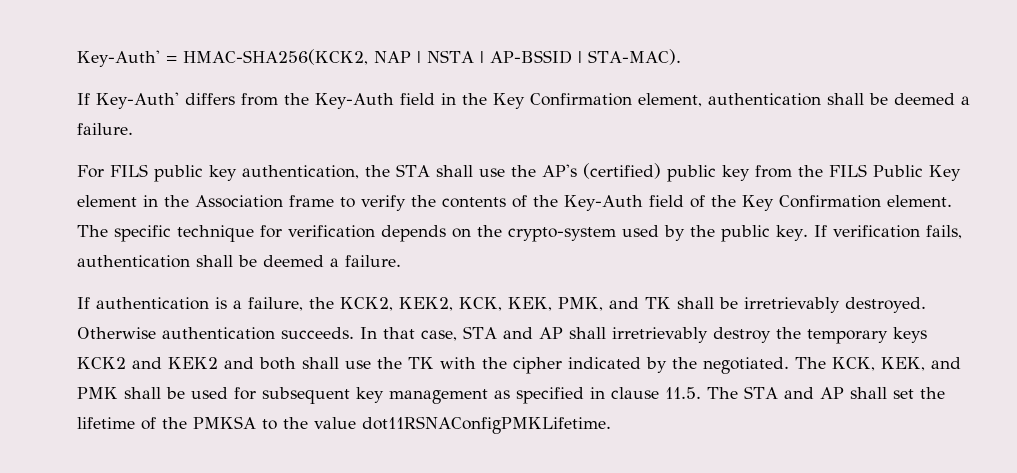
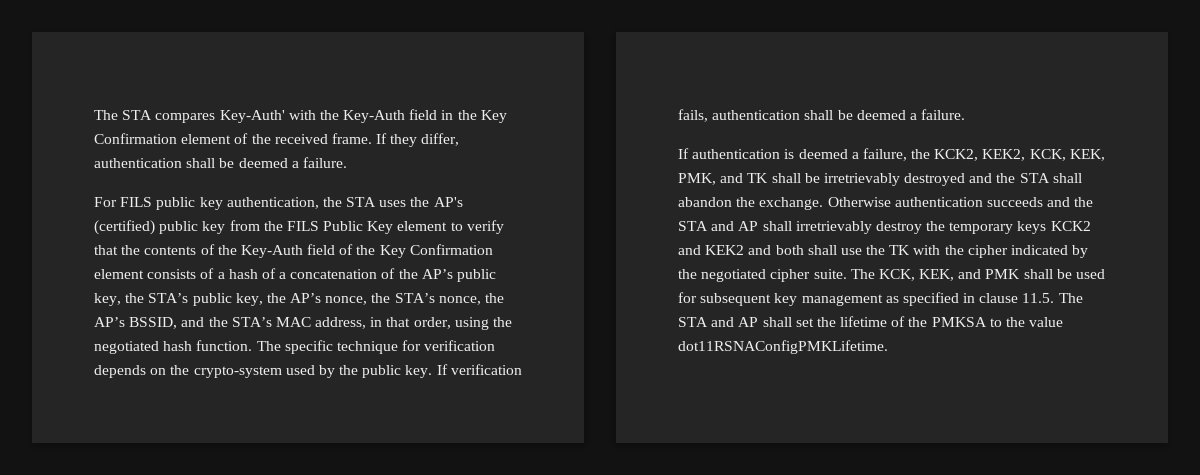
[77,49,681,67] [77,92,278,109] Key-Auth' = HMAC-SHA256(KCK2, NAP | NSTA | AP-BSSID | STA-MAC). // If Key-Auth' differs from -> [94,110,316,123] The STA compares Key-Auth' with
[638,93,702,107] element, -> [181,133,460,147] element of the received frame. If they differ,
[435,165,505,177] shall use -> [379,200,407,207] uses
[143,195,334,208] in the Association frame -> (448, 226) none
(406, 203) none -> [94,245,118,255] that
[887,195,952,207] element. -> [94,268,497,282] [94,293,505,306] [94,317,513,330] [94,340,253,354] element consists of a hash of a concatenation of the AP’s public key, the STA’s public key, the AP’s nonce, the STA’s nonce, the AP’s BSSID, and the STA’s MAC address, in that order, using the negotiated hash function.
(227, 303) none -> [798,149,848,159] deemed
[845,297,926,313] [77,327,457,341] destroyed. Otherwise authentication succeeds. In that case, -> [904,173,1082,186] [678,197,1094,210] destroyed and the STA shall abandon the exchange. Otherwise authentication succeeds and the
[703,357,789,374] negotiated. -> [701,269,847,282] negotiated cipher suite.

